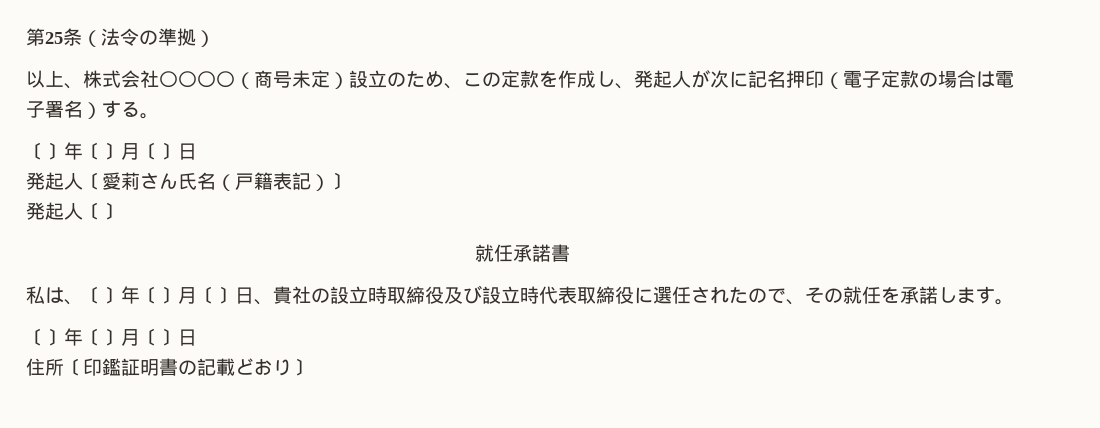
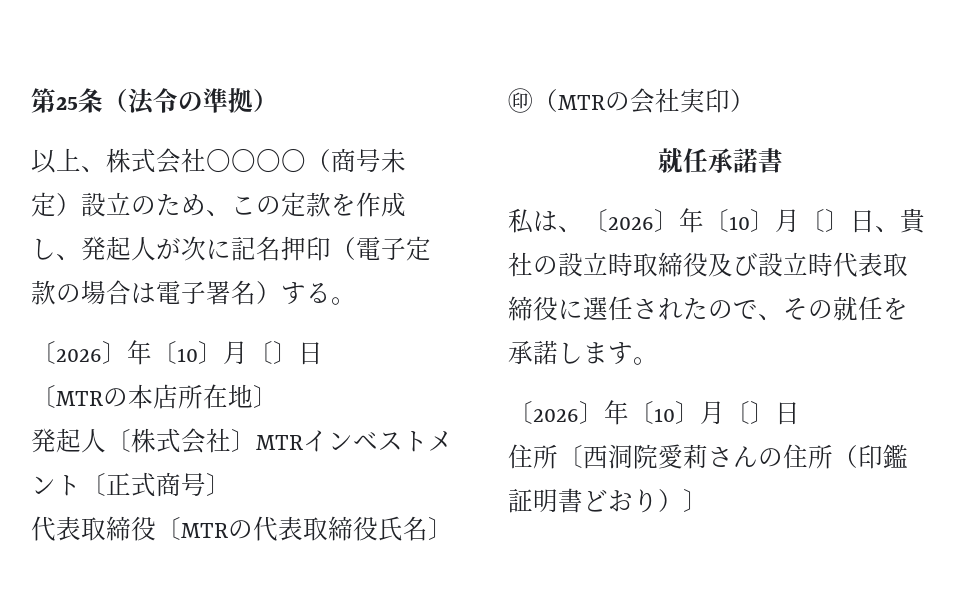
[45,142,197,160] [26,172,330,191] 〕年〔〕月〔〕日 // 発起人〔愛莉さん氏名（戸籍表記） -> [56,340,323,365] [31,384,253,409] 2026〕年〔10〕月〔〕日 // 〔MTRの本店所在地
[102,202,121,220] 〕 -> [131,428,453,454] [31,472,231,497] [31,516,453,541] [508,88,755,114] 株式会社〕MTRインベストメント〔正式商号〕 // 代表取締役〔MTRの代表取締役氏名〕㊞（MTRの会社実印）
[102,286,159,304] 〕年〔 -> [608,208,750,233] 2026〕年〔10
[45,328,102,346] 〕年〔 -> [533,400,675,425] 2026〕年〔10
[83,358,292,376] 印鑑証明書の記載どおり -> [583,444,908,469] [508,488,683,513] 西洞院愛莉さんの住所（印鑑証明書どおり）

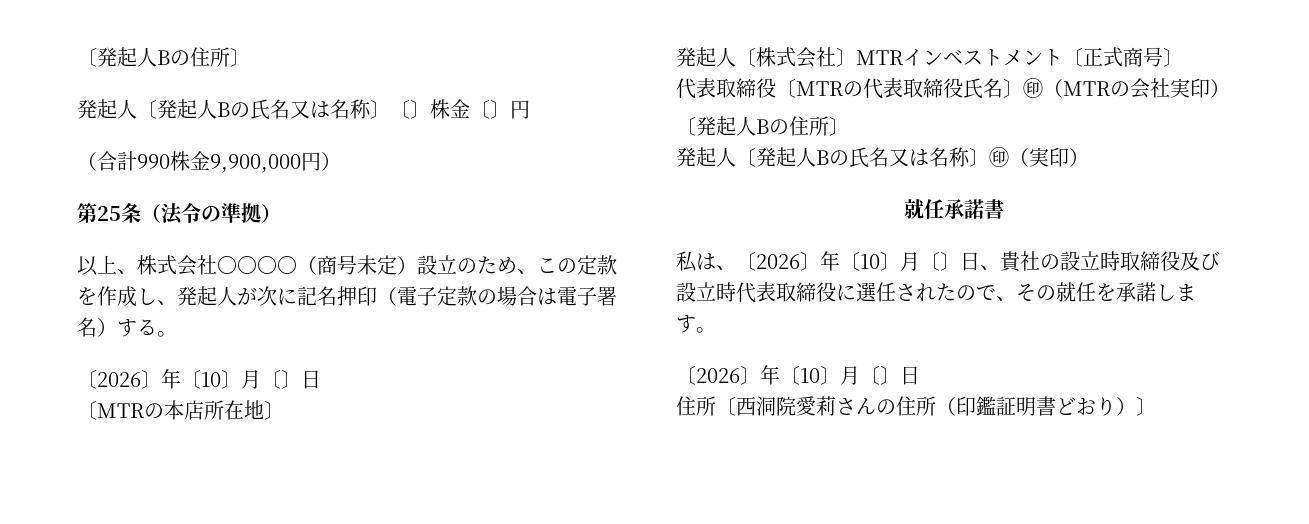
(31, 100) none -> [77,47,250,67] [77,99,530,120] [77,151,341,173] 〔発起人Bの住所〕 // 発起人〔発起人Bの氏名又は名称〕〔〕株金〔〕円 // （合計990株金9,900,000円） //
(755, 100) none -> [676,116,849,136] [676,147,1089,168] // 〔発起人Bの住所〕 // 発起人〔発起人Bの氏名又は名称〕㊞（実印）

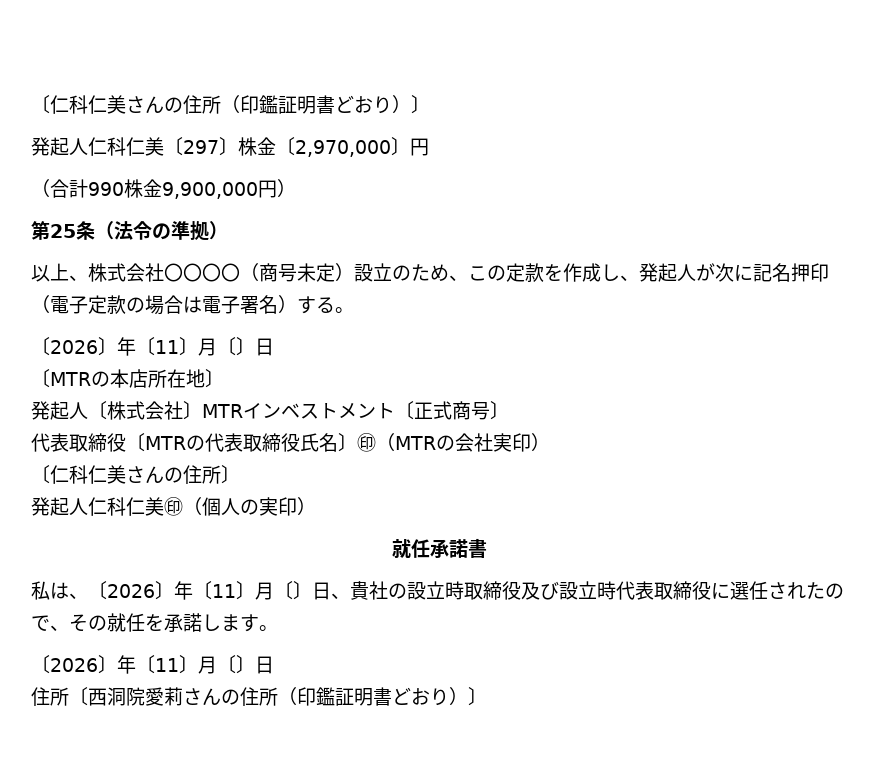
[77,47,250,67] [77,99,410,120] 〔発起人Bの住所〕 // 発起人〔発起人Bの氏名又は名称〕〔 -> [31,95,430,114] [31,137,219,156] 〔仁科仁美さんの住所（印鑑証明書どおり）〕 // 発起人仁科仁美〔297
(490, 109) none -> [295,140,391,157] 2,970,000
[201,372,221,387] 10 -> [155,340,179,354] 11
[696,116,849,136] [676,147,1029,168] 発起人Bの住所〕 // 発起人〔発起人Bの氏名又は名称〕㊞（ -> [50,465,240,484] [31,497,259,516] 仁科仁美さんの住所〕 // 発起人仁科仁美㊞（個人の
[860,254,880,269] 10 -> [212,584,236,598] 11
[800,368,820,383] 10 -> [155,658,179,672] 11

